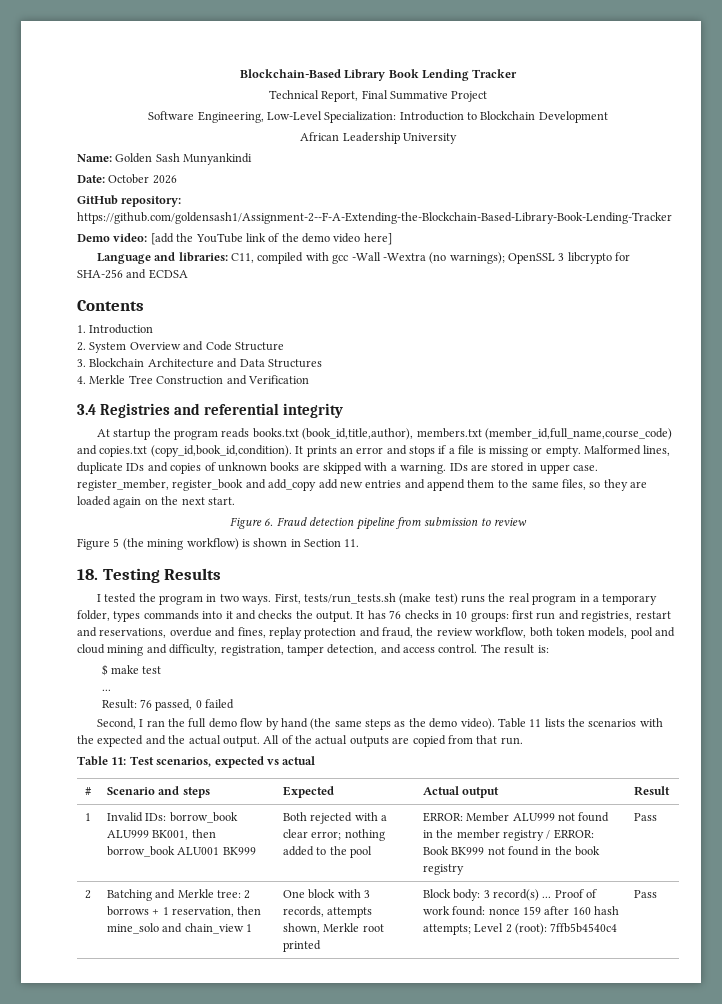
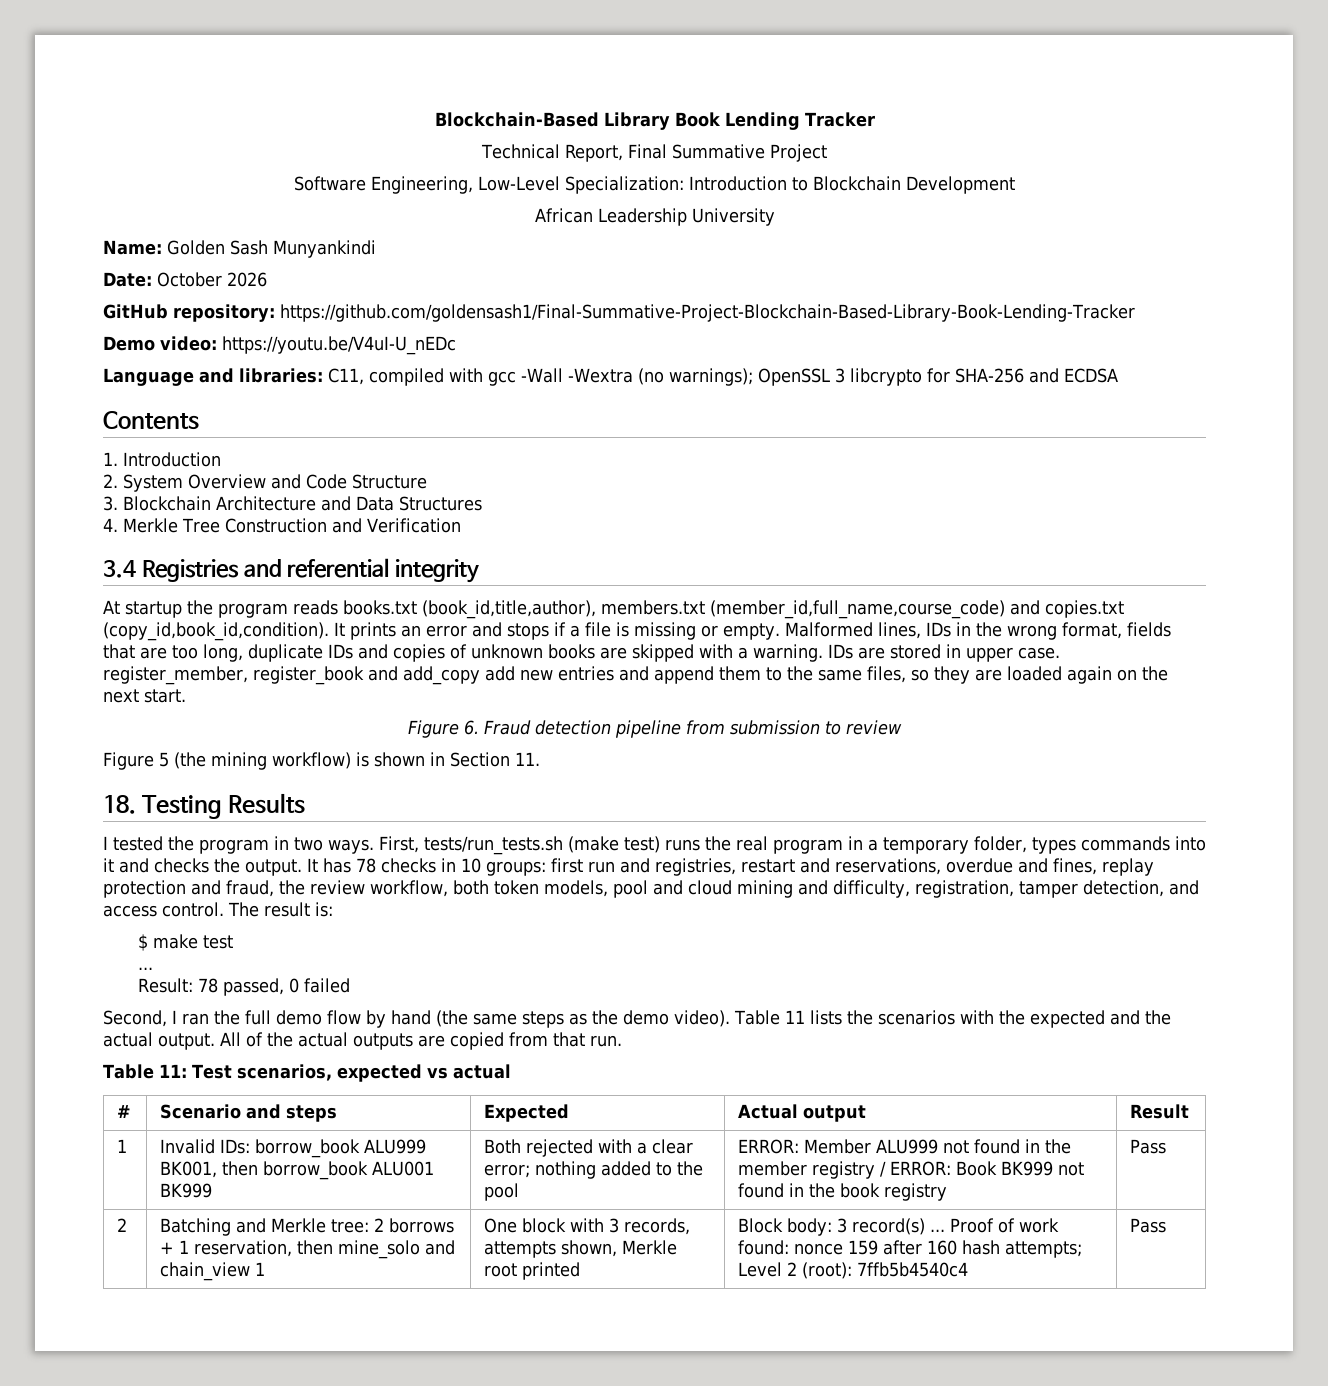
[77,212,672,224] https://github.com/goldensash1/Assignment-2--F-A-Extending-the-Blockchain-Based-Library-Book-Lending-Tracker -> [280,304,1135,322] https://github.com/goldensash1/Final-Summative-Project-Blockchain-Based-Library-Book-Lending-Tracker
[150,233,392,245] [add the YouTube link of the demo video here] -> [222,336,456,355] https://youtu.be/V4uI-U_nEDc
(671, 450) none -> [925,622,1171,640] [103,644,243,662] IDs in the wrong format, fields that are too long,
[389,610,402,619] 76 -> [356,858,376,873] 78
[139,699,152,708] 76 -> [198,978,219,993] 78

